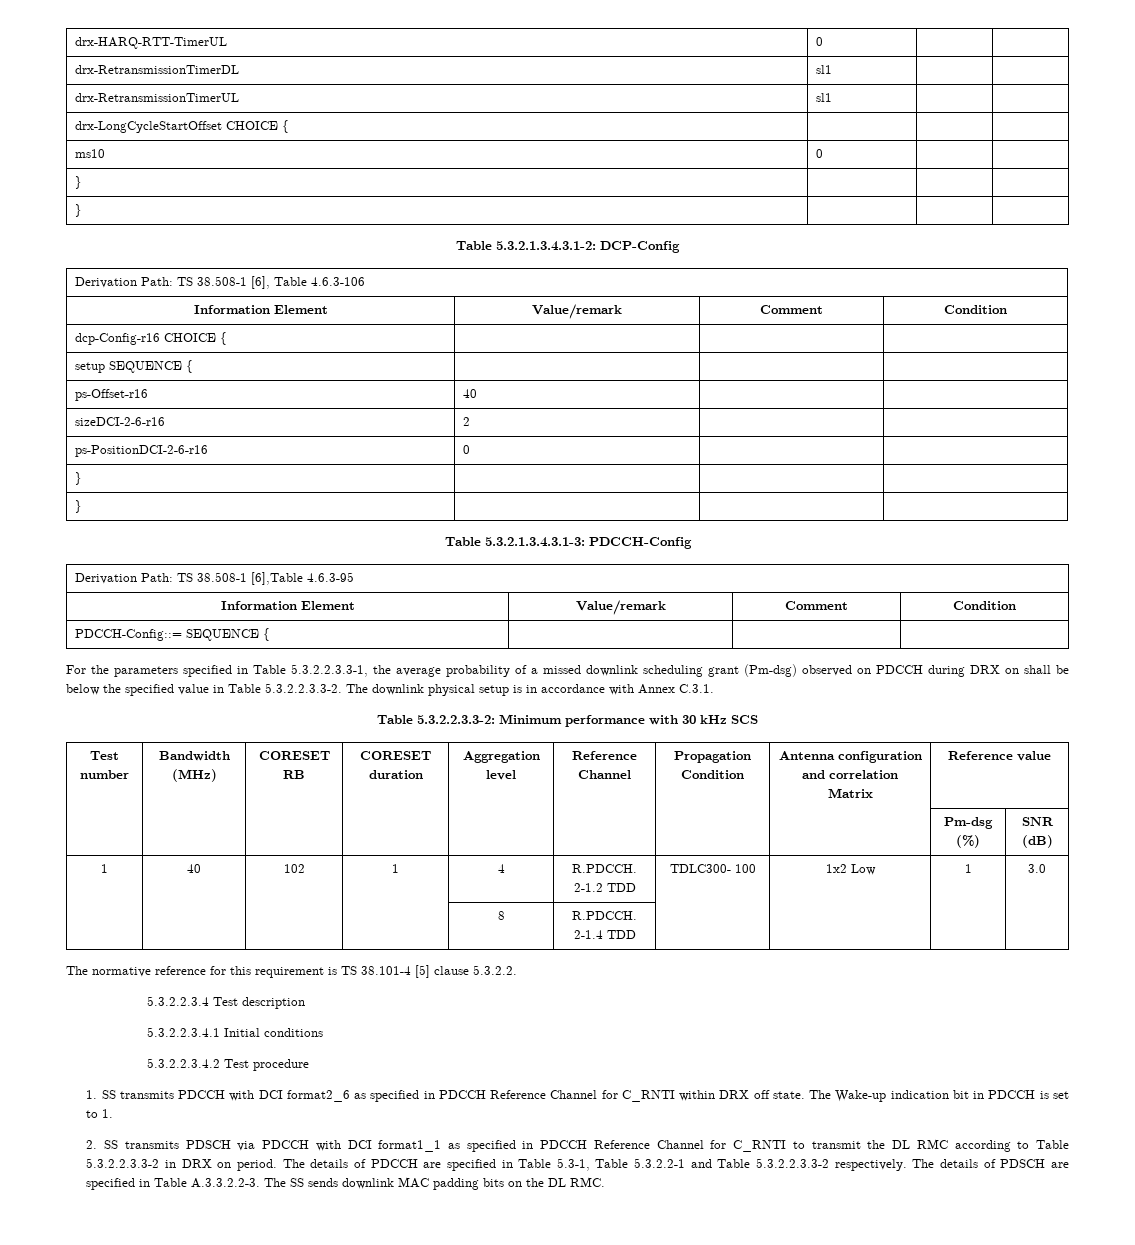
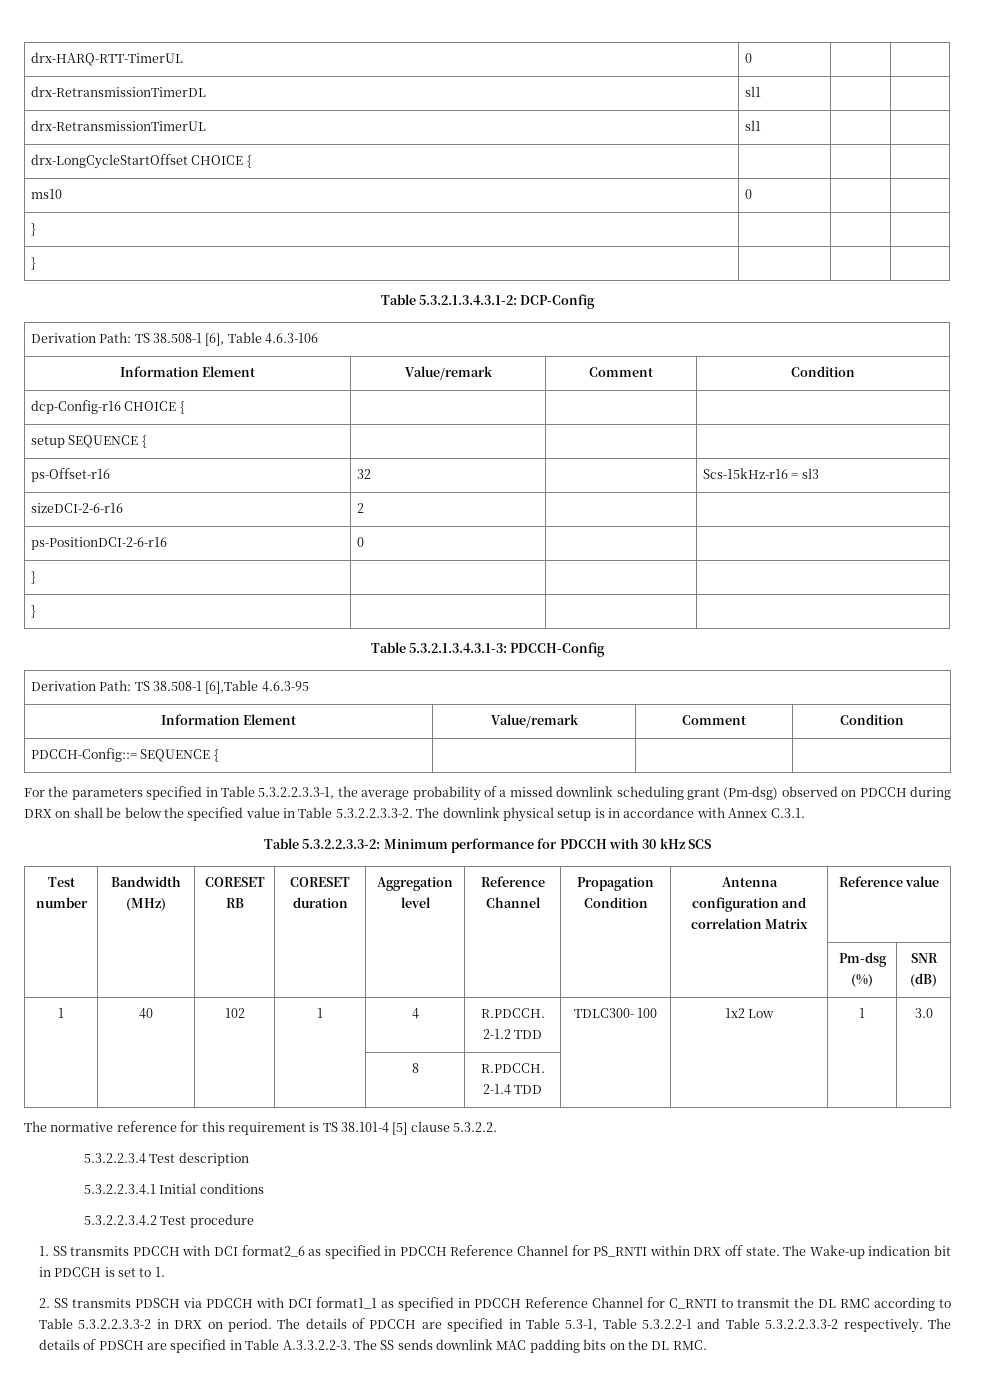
[462,389,477,398] 40 | | -> [356,469,371,479] [702,468,819,479] 32 | | Scs-15kHz-r16 = sl3
(645, 721) none -> [537,838,607,849] for PDCCH
[621,1090,675,1102] C_RNTI -> [593,1246,648,1257] PS_RNTI

